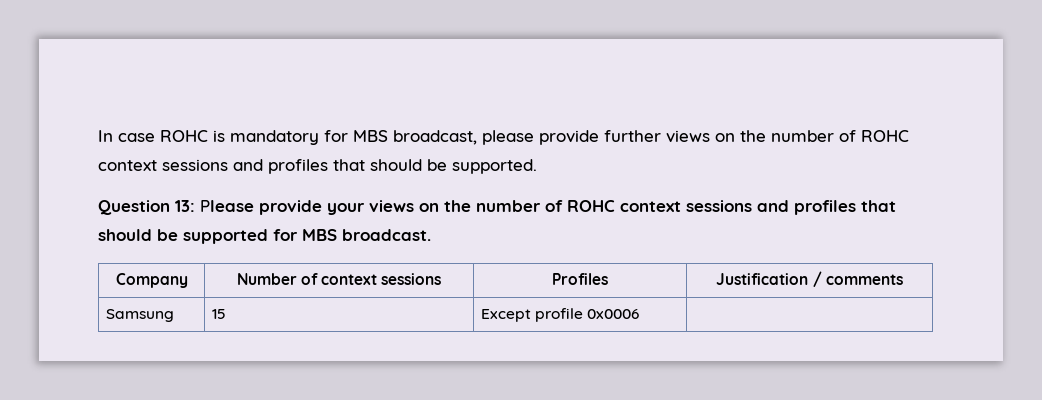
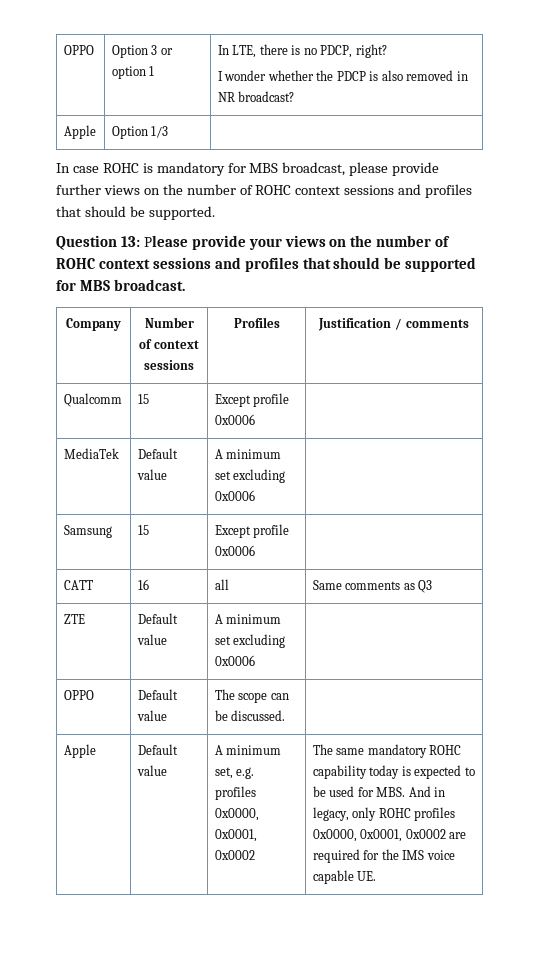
(98, 136) none -> [63,45,94,55] [111,45,173,58] [111,66,155,79] [217,44,387,58] [217,70,468,81] [217,91,295,102] [63,125,96,139] [111,126,169,139] OPPO | Option 3 or option 1 | In LTE, there is no PDCP, right? // I wonder whether the PDCP is also removed in NR broadcast? // Apple | Option 1/3 | //
(903, 279) none -> [63,393,122,407] [137,394,149,404] [214,393,290,407] [214,414,255,425] [63,448,119,459] [137,448,178,459] [136,469,167,480] [214,449,282,459] [214,469,286,483] [214,490,255,501] // Qualcomm | 15 | Except profile 0x0006 | // MediaTek | Default value | A minimum set excluding 0x0006 |
(640, 314) none -> [63,580,93,590] [137,579,149,590] [214,579,229,590] [312,580,433,593] [63,614,85,624] [137,613,178,624] [136,634,167,645] [214,614,282,624] [214,634,286,648] [214,655,255,666] [63,690,94,700] [137,689,178,700] [136,710,167,721] [214,689,289,703] [214,710,286,721] [63,744,96,758] [137,744,178,755] [136,765,167,776] [214,745,282,755] [214,767,255,779] [214,786,256,800] [214,808,259,821] [214,829,257,842] [214,850,255,860] [312,744,462,758] [312,765,475,779] [312,786,446,797] [312,807,456,821] [312,829,467,842] [312,849,455,863] [312,870,377,884] // CATT | 16 | all | Same comments as Q3 // ZTE | Default value | A minimum set excluding 0x0006 | // OPPO | Default value | The scope can be discussed. | // Apple | Default value | A minimum set, e.g. profiles 0x0000, 0x0001, 0x0002 | The same mandatory ROHC capability today is expected to be used for MBS. And in legacy, only ROHC profiles 0x0000, 0x0001, 0x0002 are required for the IMS voice capable UE.

